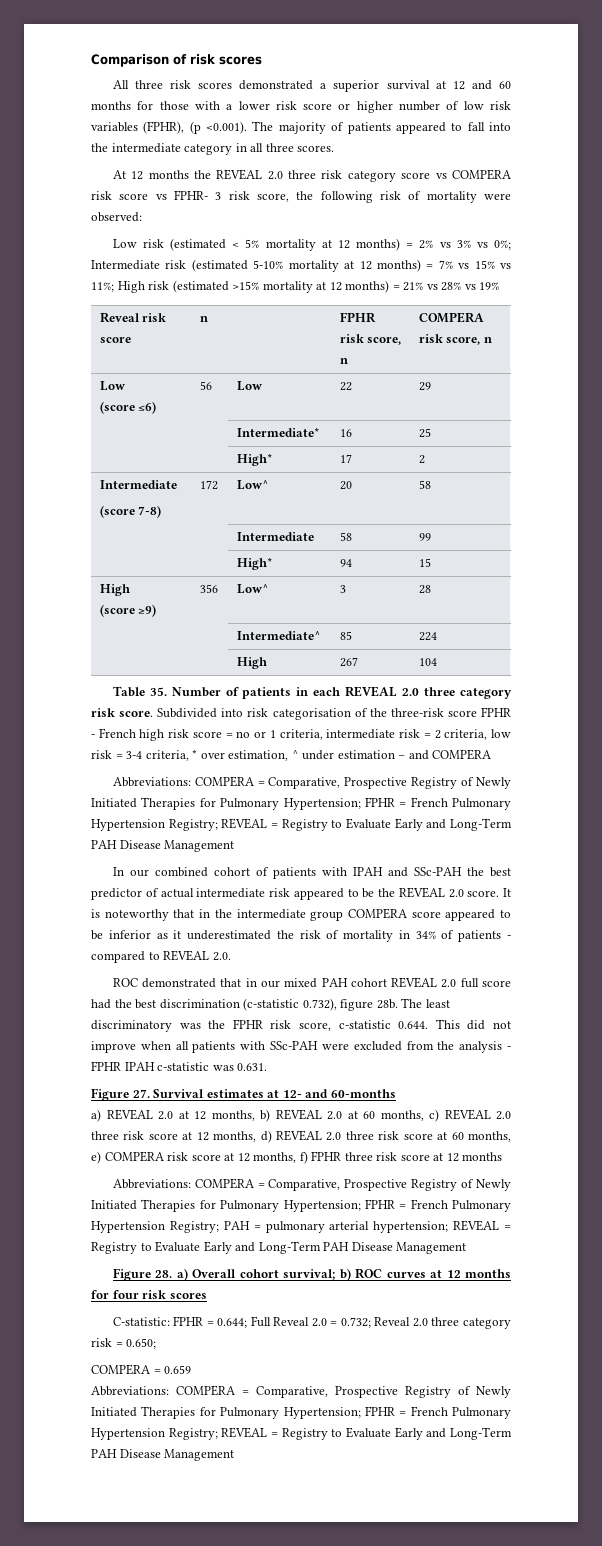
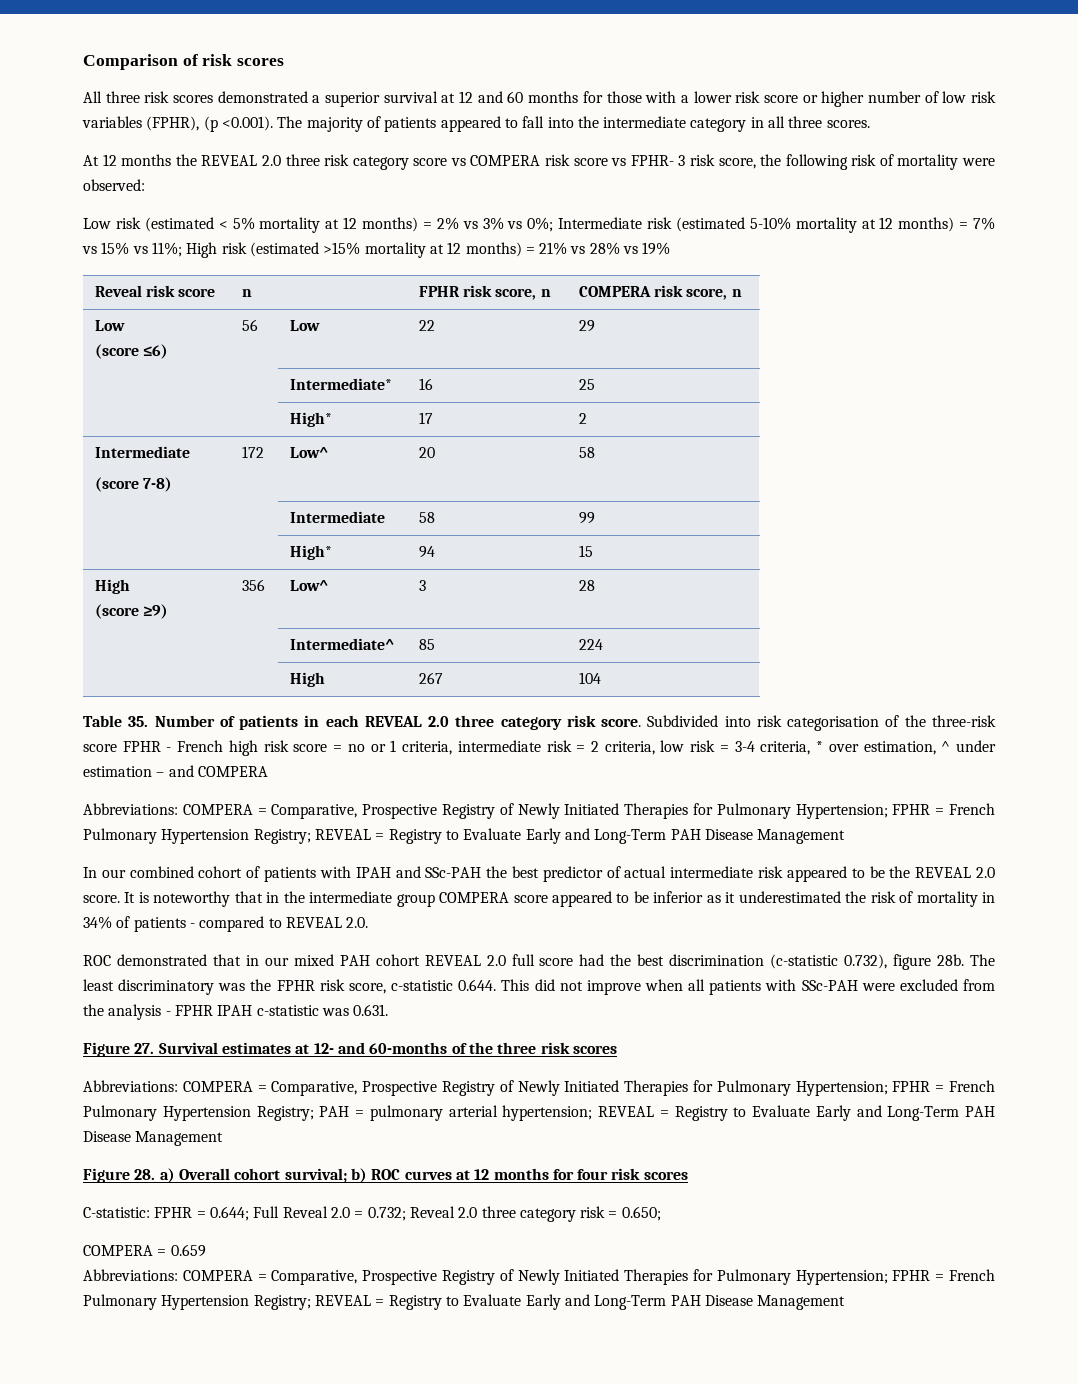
[91,1109,511,1122] [91,1130,512,1143] [91,1151,503,1164] // a) REVEAL 2.0 at 12 months, b) REVEAL 2.0 at 60 months, c) REVEAL 2.0 three risk score at 12 months, d) REVEAL 2.0 three risk score at 60 months, e) COMPERA risk score at 12 months, f) FPHR three risk score at 12 months -> [451,1042,617,1054] of the three risk scores

